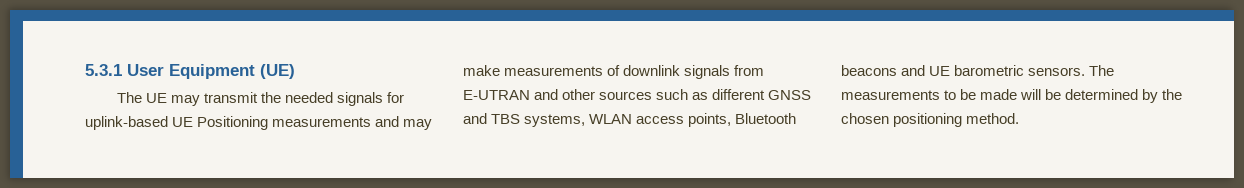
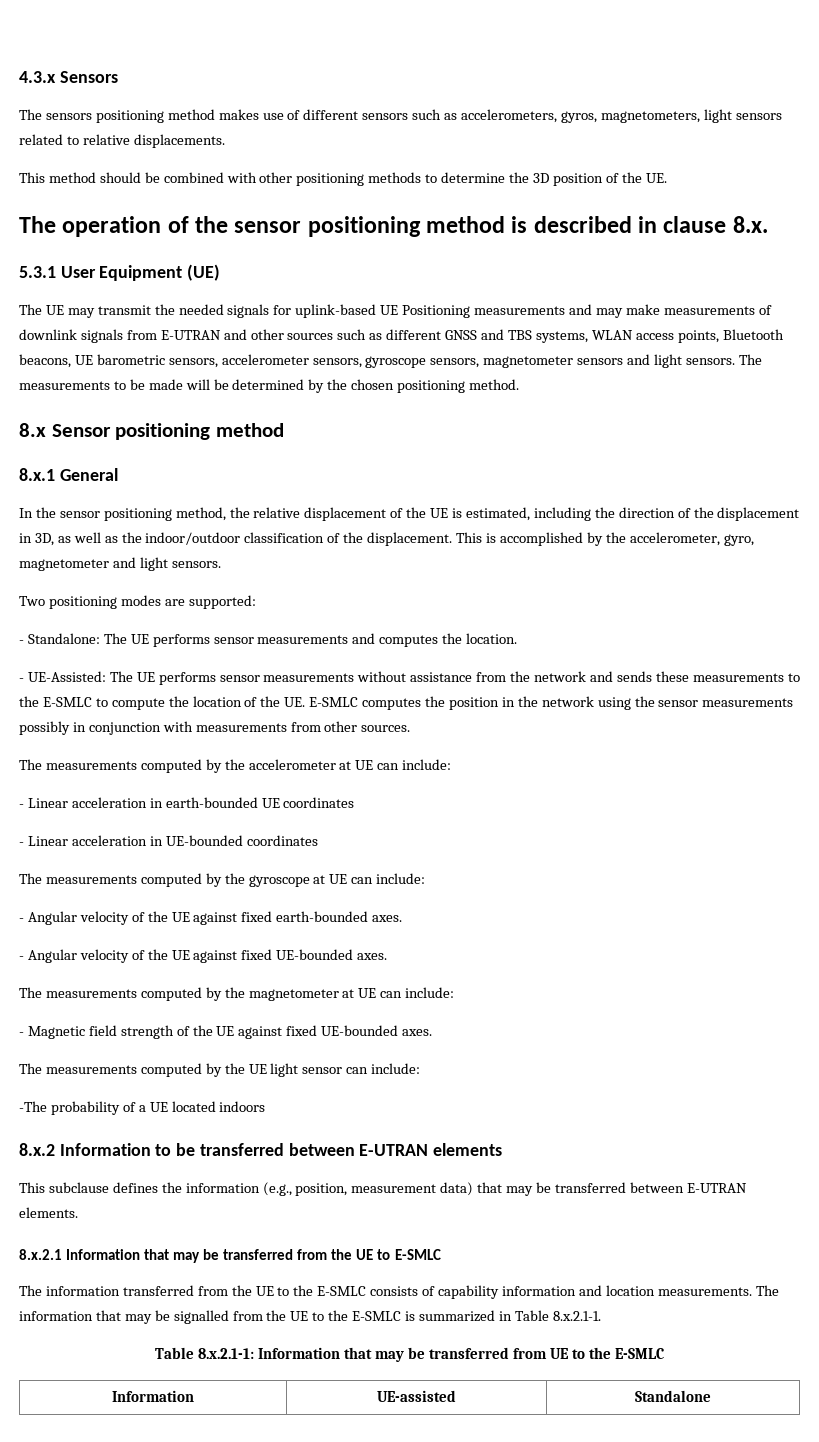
(85, 70) none -> [19,71,118,83] [19,109,782,123] [19,134,225,148] [19,172,667,186] [19,216,768,237] 4.3.x Sensors // The sensors positioning method makes use of different sensors such as accelerometers, gyros, magnetometers, light sensors related to relative displacements. // This method should be combined with other positioning methods to determine the 3D position of the UE. // The operation of the sensor positioning method is described in clause 8.x. //
[841,65,1025,76] beacons and UE barometric -> [19,354,683,368] beacons, UE barometric sensors, accelerometer sensors, gyroscope sensors, magnetometer sensors and light
(1020, 118) none -> [19,423,284,440] [19,468,118,481] [19,507,800,521] [19,532,754,546] [19,557,221,571] [19,595,256,609] [19,633,518,647] [19,671,800,685] [19,696,794,710] [19,721,411,735] [19,759,452,773] [19,797,355,808] [19,835,318,846] [19,873,426,887] [19,911,403,925] [19,949,388,963] [19,987,455,1001] [19,1025,433,1039] [19,1063,421,1077] [19,1101,266,1115] [19,1143,503,1156] [19,1182,747,1196] [19,1207,78,1218] [19,1249,441,1263] [19,1285,779,1299] [19,1310,601,1324] [155,1347,664,1362] [112,1390,194,1402] [377,1390,456,1402] [635,1390,711,1402] // 8.x Sensor positioning method // 8.x.1 General // In the sensor positioning method, the relative displacement of the UE is estimated, including the direction of the displacement in 3D, as well as the indoor/outdoor classification of the displacement. This is accomplished by the accelerometer, gyro, magnetometer and light sensors. // Two positioning modes are supported: // - Standalone: The UE performs sensor measurements and computes the location. // - UE-Assisted: The UE performs sensor measurements without assistance from the network and sends these measurements to the E-SMLC to compute the location of the UE. E-SMLC computes the position in the network using the sensor measurements possibly in conjunction with measurements from other sources. // The measurements computed by the accelerometer at UE can include: // - Linear acceleration in earth-bounded UE coordinates // - Linear acceleration in UE-bounded coordinates // The measurements computed by the gyroscope at UE can include: // - Angular velocity of the UE against fixed earth-bounded axes. // - Angular velocity of the UE against fixed UE-bounded axes. // The measurements computed by the magnetometer at UE can include: // - Magnetic field strength of the UE against fixed UE-bounded axes. // The measurements computed by the UE light sensor can include: // -The probability of a UE located indoors // 8.x.2 Information to be transferred between E-UTRAN elements // This subclause defines the information (e.g., position, measurement data) that may be transferred between E-UTRAN elements. // 8.x.2.1 Information that may be transferred from the UE to E-SMLC // The information transferred from the UE to the E-SMLC consists of capability information and location measurements. The information that may be signalled from the UE to the E-SMLC is summarized in Table 8.x.2.1-1. // Table 8.x.2.1-1: Information that may be transferred from UE to the E-SMLC // Information | UE-assisted | Standalone

